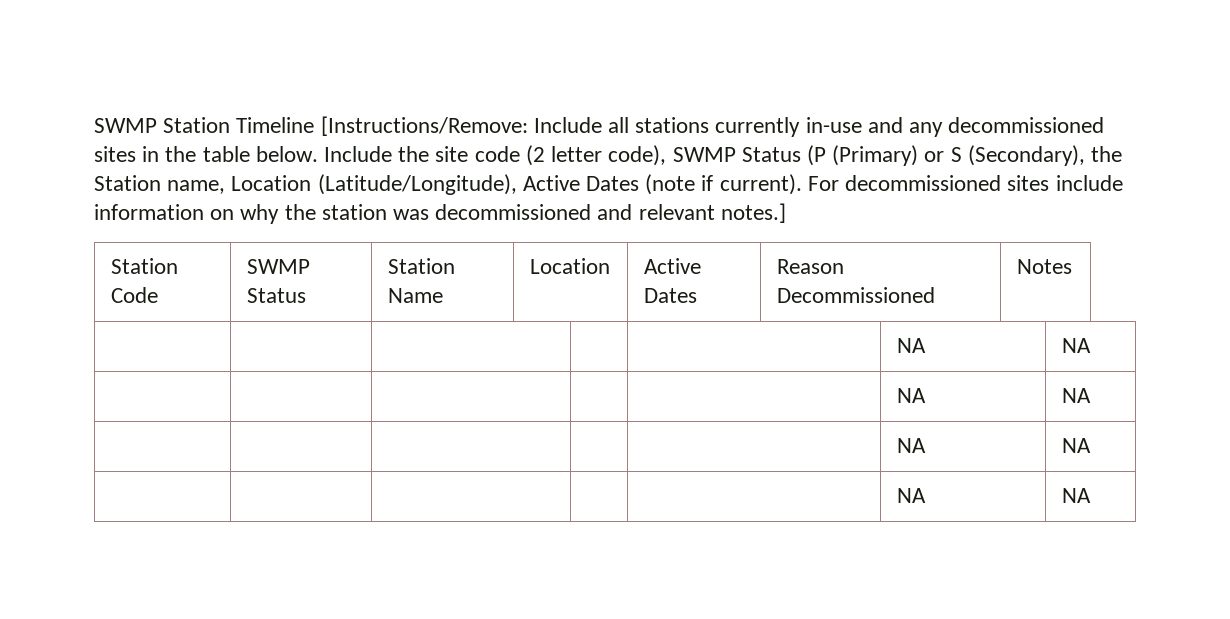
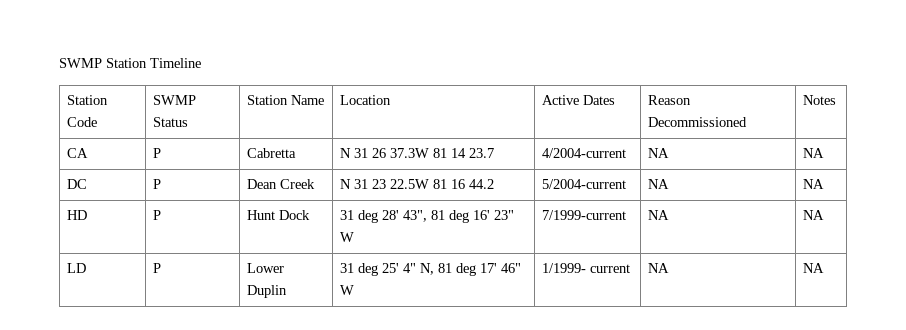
[320,116,1105,137] [94,145,1122,166] [94,174,1123,195] [94,203,786,224] [Instructions/Remove: Include all stations currently in-use and any decommissioned sites in the table below. Include the site code (2 letter code), SWMP Status (P (Primary) or S (Secondary), the Station name, Location (Latitude/Longitude), Active Dates (note if current). For decommissioned sites include information on why the station was decommissioned and relevant notes.] -> (201, 63) none
[896,338,926,353] [1061,338,1091,353] [896,388,926,403] [1061,388,1091,403] [896,438,926,453] [1061,438,1091,453] | | | | | NA | NA // | | | | | NA | NA // | | | | | NA | NA // | | | | -> [67,148,89,158] [153,148,162,158] [247,148,297,158] [340,148,495,158] [542,148,627,158] [648,148,670,158] [803,148,825,158] [67,179,88,189] [153,179,162,189] [247,179,316,189] [340,179,495,189] [542,179,627,189] [648,179,670,189] [803,179,825,189] [67,210,88,220] [153,210,162,220] [247,210,311,220] [340,210,515,223] [340,232,355,242] [542,210,627,220] [648,210,670,220] [803,210,825,220] [67,263,87,273] [153,263,162,273] [247,263,285,273] [247,285,288,298] [340,263,522,276] [340,285,355,295] [542,263,631,273] CA | P | Cabretta | N 31 26 37.3W 81 14 23.7 | 4/2004-current | NA | NA // DC | P | Dean Creek | N 31 23 22.5W 81 16 44.2 | 5/2004-current | NA | NA // HD | P | Hunt Dock | 31 deg 28' 43", 81 deg 16' 23" W | 7/1999-current | NA | NA // LD | P | Lower Duplin | 31 deg 25' 4" N, 81 deg 17' 46" W | 1/1999- current

